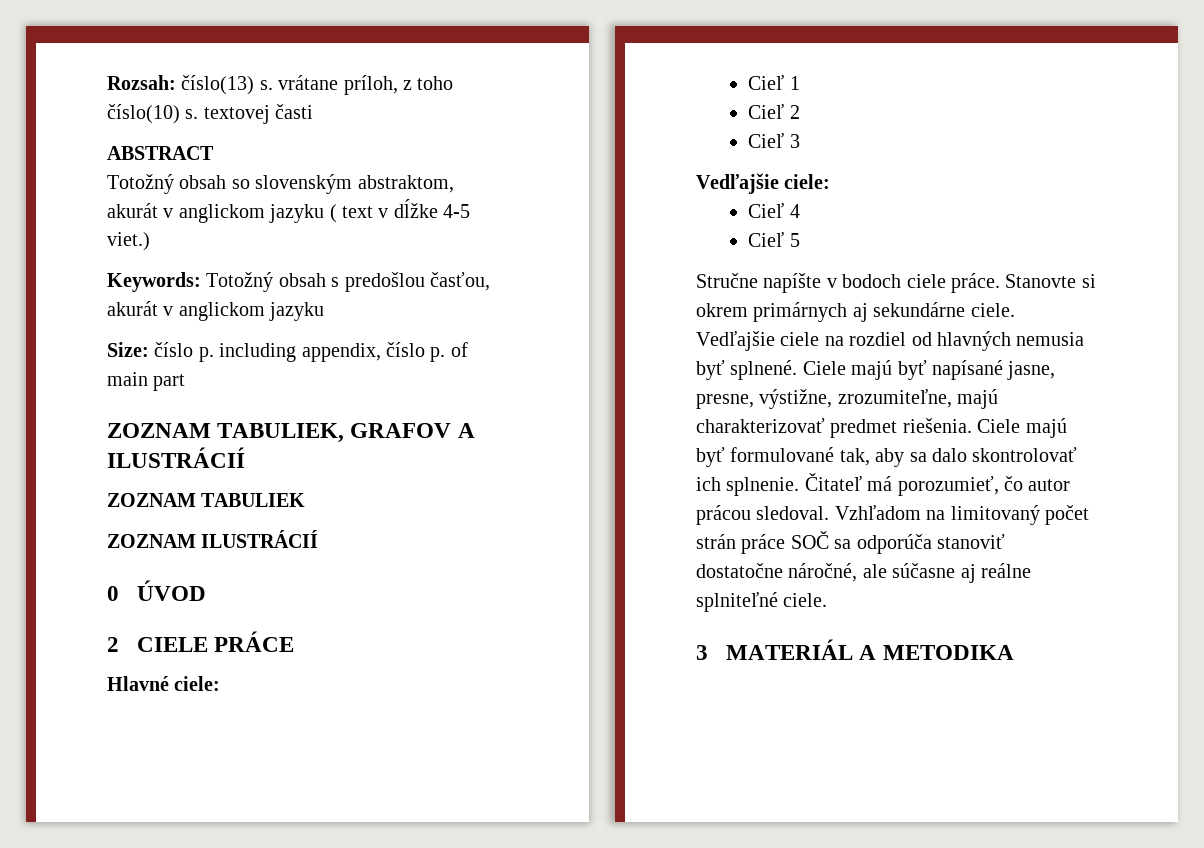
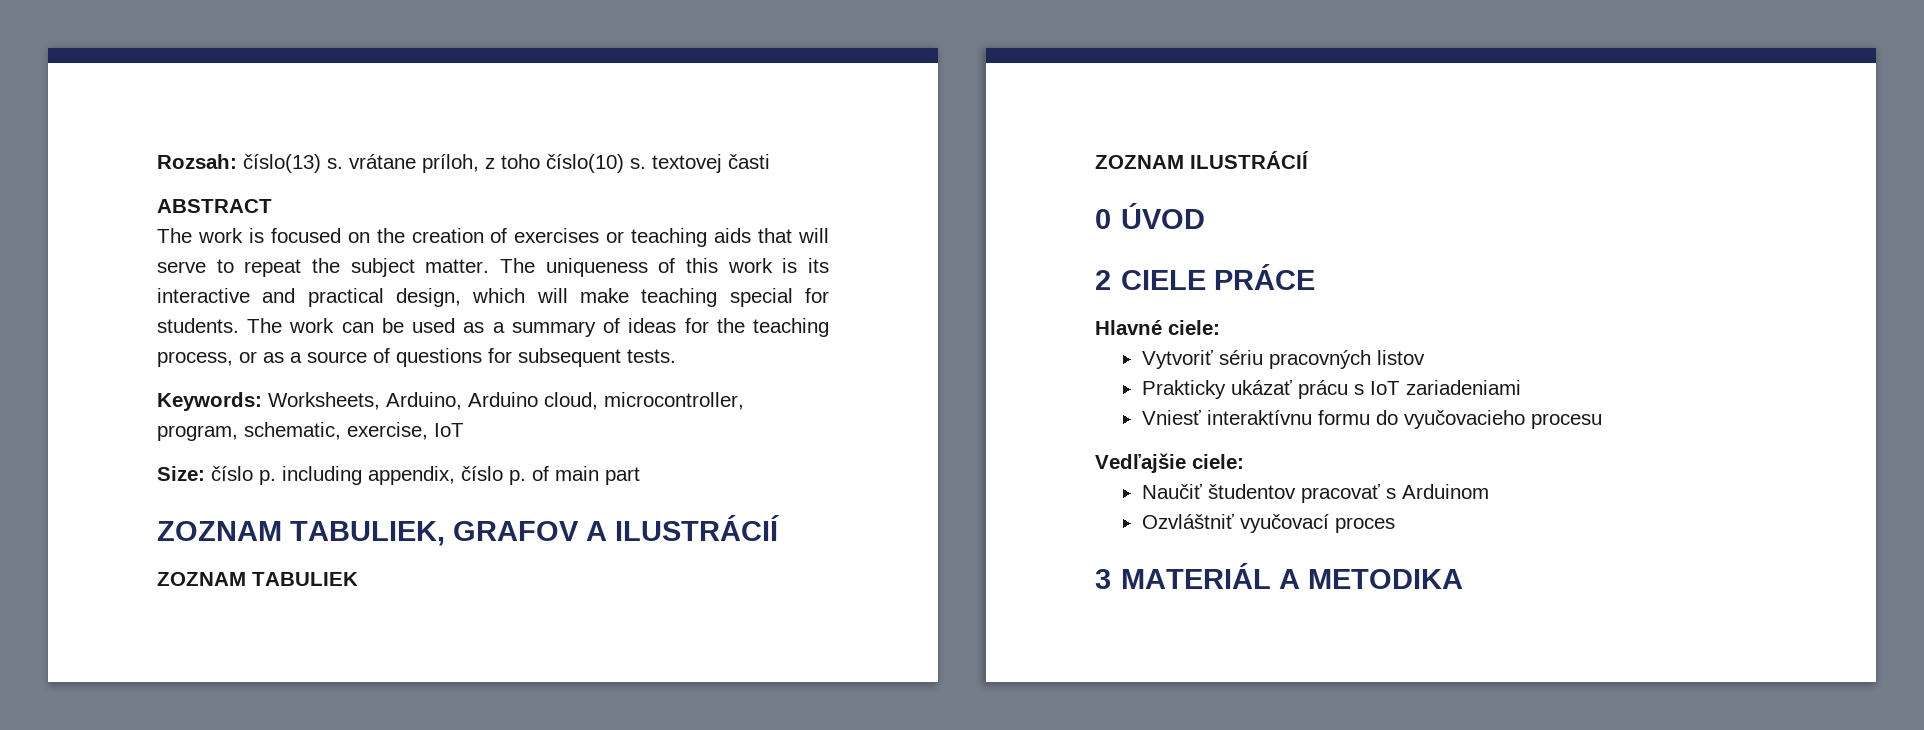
[107,174,454,194] [107,199,471,223] [107,232,150,251] [107,272,490,292] [107,301,325,321] Totožný obsah so slovenským abstraktom, akurát v anglickom jazyku ( text v dĺžke 4-5 viet.) // Keywords: Totožný obsah s predošlou časťou, akurát v anglickom jazyku -> [157,228,829,247] [157,258,829,277] [157,288,829,307] [157,318,830,337] [157,348,676,367] [157,392,744,411] [157,422,464,441] The work is focused on the creation of exercises or teaching aids that will serve to repeat the subject matter. The uniqueness of this work is its interactive and practical design, which will make teaching special for students. The work can be used as a summary of ideas for the teaching process, or as a source of questions for subsequent tests. // Keywords: Worksheets, Arduino, Arduino cloud, microcontroller, program, schematic, exercise, IoT
[748,75,800,90] [748,104,800,119] [748,133,800,148] [696,173,831,194] [748,203,800,218] [748,232,800,247] [696,273,1096,293] [696,302,1015,322] [696,331,1085,351] [696,360,1056,380] [696,389,999,409] [696,418,1067,438] [696,447,1078,467] [696,473,1071,496] [696,505,1089,525] [696,531,1005,554] [696,563,1031,583] [696,592,828,612] Cieľ 1 // Cieľ 2 // Cieľ 3 // Vedľajšie ciele: // Cieľ 4 // Cieľ 5 // Stručne napíšte v bodoch ciele práce. Stanovte si okrem primárnych aj sekundárne ciele. Vedľajšie ciele na rozdiel od hlavných nemusia byť splnené. Ciele majú byť napísané jasne, presne, výstižne, zrozumiteľne, majú charakterizovať predmet riešenia. Ciele majú byť formulované tak, aby sa dalo skontrolovať ich splnenie. Čitateľ má porozumieť, čo autor prácou sledoval. Vzhľadom na limitovaný počet strán práce SOČ sa odporúča stanoviť dostatočne náročné, ale súčasne aj reálne splniteľné ciele. -> [1141,350,1425,369] [1141,380,1521,399] [1141,410,1602,429] [1095,453,1244,473] [1141,484,1489,503] [1141,514,1395,533] Vytvoriť sériu pracovných listov // Prakticky ukázať prácu s IoT zariadeniami // Vniesť interaktívnu formu do vyučovacieho procesu // Vedľajšie ciele: // Naučiť študentov pracovať s Arduinom // Ozvláštniť vyučovací proces

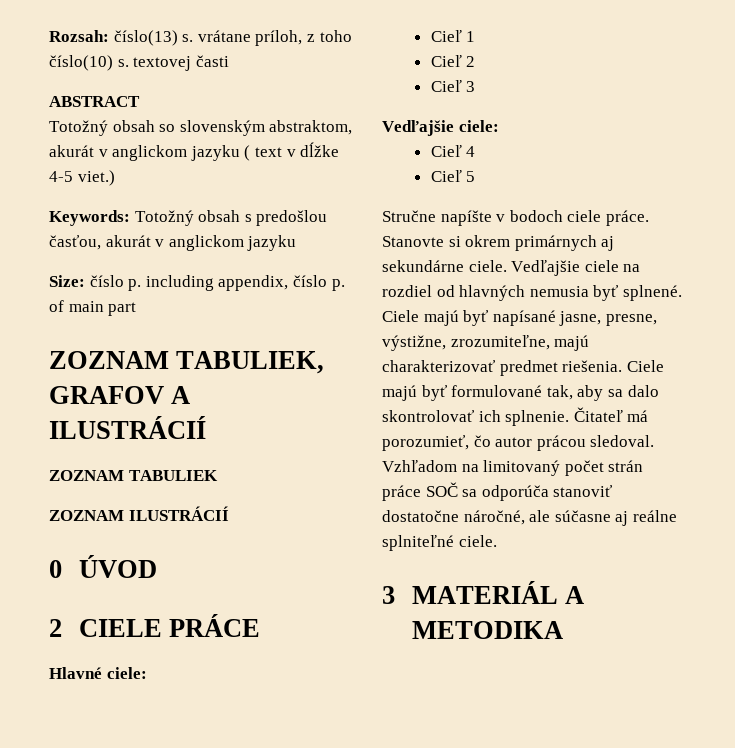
[157,228,829,247] [157,258,829,277] [157,288,829,307] [157,318,830,337] [157,348,676,367] [157,392,744,411] [157,422,464,441] The work is focused on the creation of exercises or teaching aids that will serve to repeat the subject matter. The uniqueness of this work is its interactive and practical design, which will make teaching special for students. The work can be used as a summary of ideas for the teaching process, or as a source of questions for subsequent tests. // Keywords: Worksheets, Arduino, Arduino cloud, microcontroller, program, schematic, exercise, IoT -> [49,120,353,136] [49,142,340,161] [49,170,115,186] [49,210,328,226] [49,235,297,251] Totožný obsah so slovenským abstraktom, akurát v anglickom jazyku ( text v dĺžke 4-5 viet.) // Keywords: Totožný obsah s predošlou časťou, akurát v anglickom jazyku
[1141,350,1425,369] [1141,380,1521,399] [1141,410,1602,429] [1095,453,1244,473] [1141,484,1489,503] [1141,514,1395,533] Vytvoriť sériu pracovných listov // Prakticky ukázať prácu s IoT zariadeniami // Vniesť interaktívnu formu do vyučovacieho procesu // Vedľajšie ciele: // Naučiť študentov pracovať s Arduinom // Ozvláštniť vyučovací proces -> [430,30,476,42] [430,55,476,67] [430,80,476,92] [382,120,499,136] [430,145,476,157] [430,170,476,182] [382,210,649,226] [382,235,615,251] [382,260,641,276] [382,285,682,301] [382,310,657,326] [382,335,590,351] [382,360,664,376] [382,385,659,401] [382,407,649,426] [382,435,655,451] [382,460,644,476] [382,482,613,501] [382,510,677,526] [382,535,497,551] Cieľ 1 // Cieľ 2 // Cieľ 3 // Vedľajšie ciele: // Cieľ 4 // Cieľ 5 // Stručne napíšte v bodoch ciele práce. Stanovte si okrem primárnych aj sekundárne ciele. Vedľajšie ciele na rozdiel od hlavných nemusia byť splnené. Ciele majú byť napísané jasne, presne, výstižne, zrozumiteľne, majú charakterizovať predmet riešenia. Ciele majú byť formulované tak, aby sa dalo skontrolovať ich splnenie. Čitateľ má porozumieť, čo autor prácou sledoval. Vzhľadom na limitovaný počet strán práce SOČ sa odporúča stanoviť dostatočne náročné, ale súčasne aj reálne splniteľné ciele.

